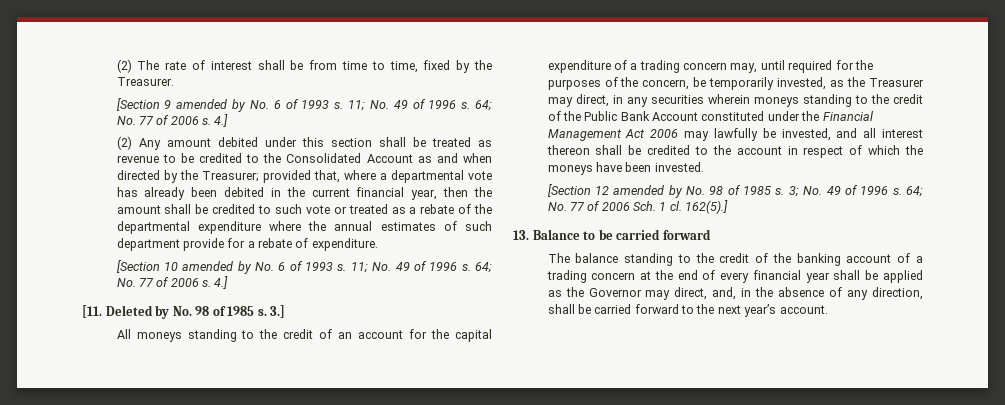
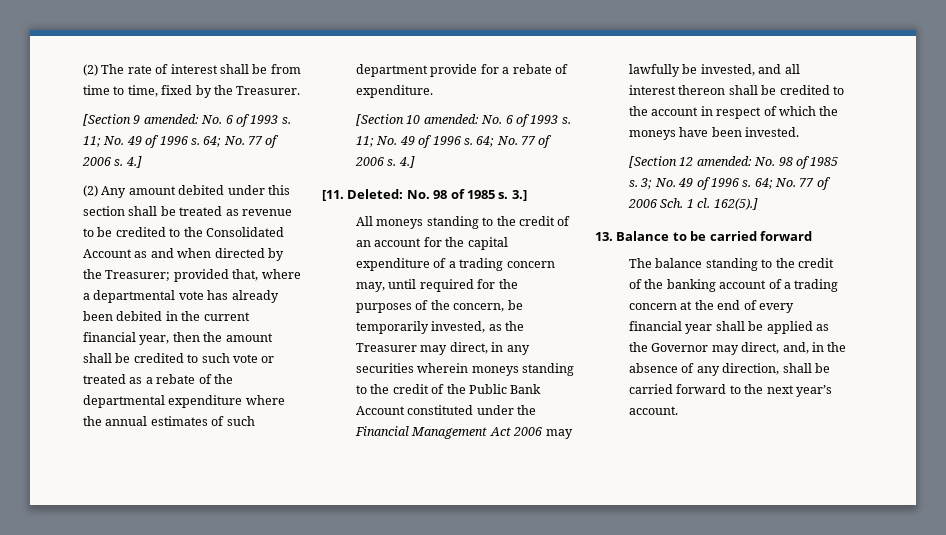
[176,99,247,112] amended by -> [143,114,199,124] amended:
[182,261,252,274] amended by -> [423,114,479,124] amended:
[105,305,170,319] Deleted by -> [347,189,404,199] Deleted:
[613,185,683,198] amended by -> [696,156,752,166] amended:

